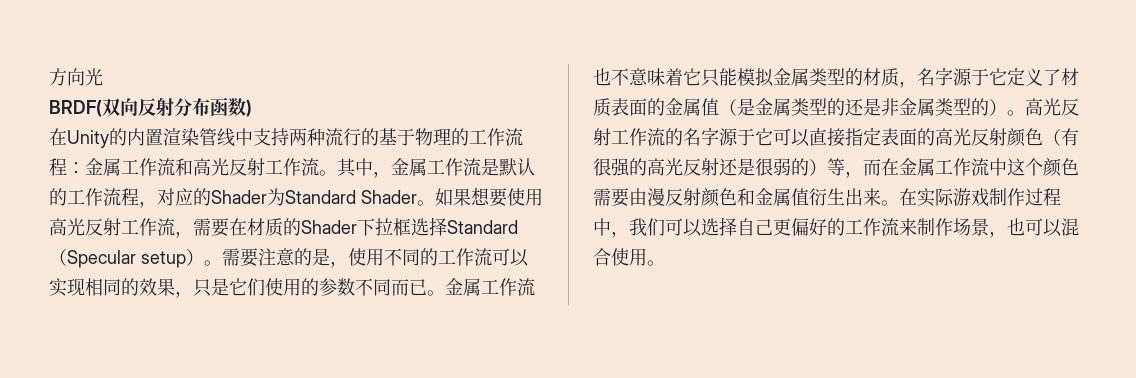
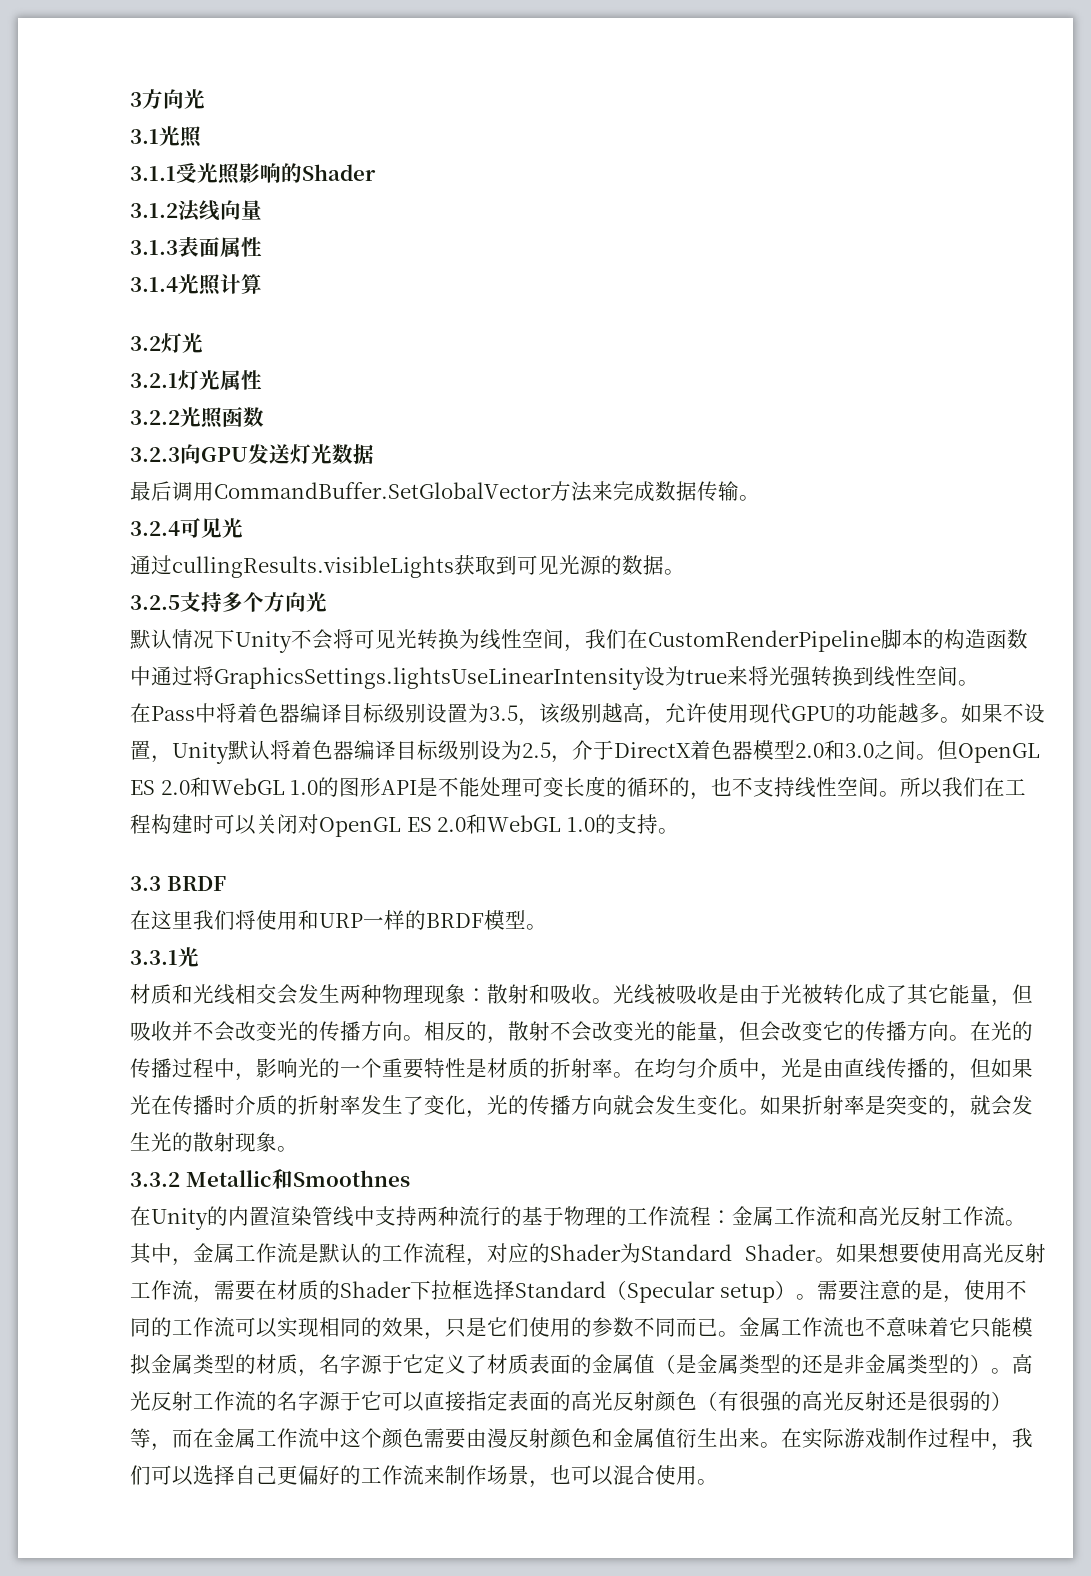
[49,68,103,86] [49,97,252,117] 方向光 // BRDF(双向反射分布函数) -> [130,89,205,109] [130,126,202,148] [130,163,376,185] [130,200,262,222] [130,236,262,257] [130,274,262,296] [130,333,203,353] [130,370,262,390] [130,407,264,429] [130,444,374,464] [130,481,760,502] [130,518,243,538] [130,555,685,578] [130,592,327,612] [130,629,1028,653] [130,666,979,690] [130,703,1045,726] [130,740,1040,764] [130,776,1027,800] [130,814,679,837] [130,876,226,891] [130,910,547,930] [130,947,199,967] [130,984,1033,1007] [130,1021,1033,1044] [130,1058,1033,1081] [130,1095,1033,1118] [130,1132,298,1152] [130,1169,410,1189] 3方向光 // 3.1光照 // 3.1.1受光照影响的Shader // 3.1.2法线向量 // 3.1.3表面属性 // 3.1.4光照计算 // 3.2灯光 // 3.2.1灯光属性 // 3.2.2光照函数 // 3.2.3向GPU发送灯光数据 // 最后调用CommandBuffer.SetGlobalVector方法来完成数据传输。 // 3.2.4可见光 // 通过cullingResults.visibleLights获取到可见光源的数据。 // 3.2.5支持多个方向光 // 默认情况下Unity不会将可见光转换为线性空间，我们在CustomRenderPipeline脚本的构造函数中通过将GraphicsSettings.lightsUseLinearIntensity设为true来将光强转换到线性空间。 // 在Pass中将着色器编译目标级别设置为3.5，该级别越高，允许使用现代GPU的功能越多。如果不设置，Unity默认将着色器编译目标级别设为2.5，介于DirectX着色器模型2.0和3.0之间。但OpenGL ES 2.0和WebGL 1.0的图形API是不能处理可变长度的循环的，也不支持线性空间。所以我们在工程构建时可以关闭对OpenGL ES 2.0和WebGL 1.0的支持。 // 3.3 BRDF // 在这里我们将使用和URP一样的BRDF模型。 // 3.3.1光 // 材质和光线相交会发生两种物理现象：散射和吸收。光线被吸收是由于光被转化成了其它能量，但吸收并不会改变光的传播方向。相反的，散射不会改变光的能量，但会改变它的传播方向。在光的传播过程中，影响光的一个重要特性是材质的折射率。在均匀介质中，光是由直线传播的，但如果光在传播时介质的折射率发生了变化，光的传播方向就会发生变化。如果折射率是突变的，就会发生光的散射现象。 // 3.3.2 Metallic和Smoothnes

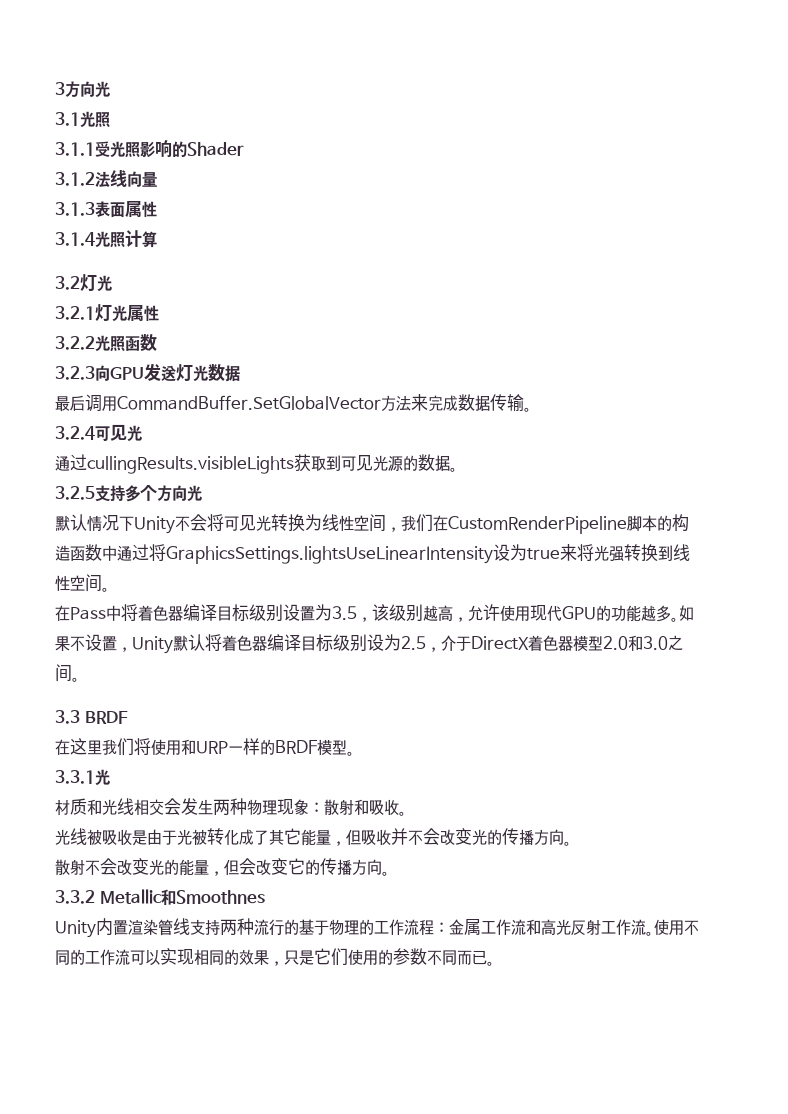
[937,740,1040,763] [130,776,1027,800] [130,814,679,837] 但OpenGL ES 2.0和WebGL 1.0的图形API是不能处理可变长度的循环的，也不支持线性空间。所以我们在工程构建时可以关闭对OpenGL ES 2.0和WebGL 1.0的支持。 -> (80, 679) none
(613, 1001) none -> (407, 813) //
[424,1021,508,1044] 相反的， -> (572, 843) //
[970,1021,1033,1041] [130,1058,1033,1081] [130,1095,1033,1118] [130,1132,298,1152] 在光的传播过程中，影响光的一个重要特性是材质的折射率。在均匀介质中，光是由直线传播的，但如果光在传播时介质的折射率发生了变化，光的传播方向就会发生变化。如果折射率是突变的，就会发生光的散射现象。 -> (390, 873) none
[130,1206,228,1230] 在Unity的 -> [55,920,96,938] Unity
[354,1206,375,1226] 中 -> (190, 926) none
[130,1243,1046,1266] [130,1280,964,1303] 其中，金属工作流是默认的工作流程，对应的Shader为Standard Shader。如果想要使用高光反射工作流，需要在材质的Shader下拉框选择Standard（Specular setup）。需要注意的是， -> (654, 933) none
[739,1317,1033,1338] [130,1354,1033,1377] [130,1391,1012,1412] [130,1428,1033,1451] [130,1465,718,1488] 金属工作流也不意味着它只能模拟金属类型的材质，名字源于它定义了材质表面的金属值（是金属类型的还是非金属类型的）。高光反射工作流的名字源于它可以直接指定表面的高光反射颜色（有很强的高光反射还是很弱的）等，而在金属工作流中这个颜色需要由漫反射颜色和金属值衍生出来。在实际游戏制作过程中，我们可以选择自己更偏好的工作流来制作场景，也可以混合使用。 -> (495, 963) none

